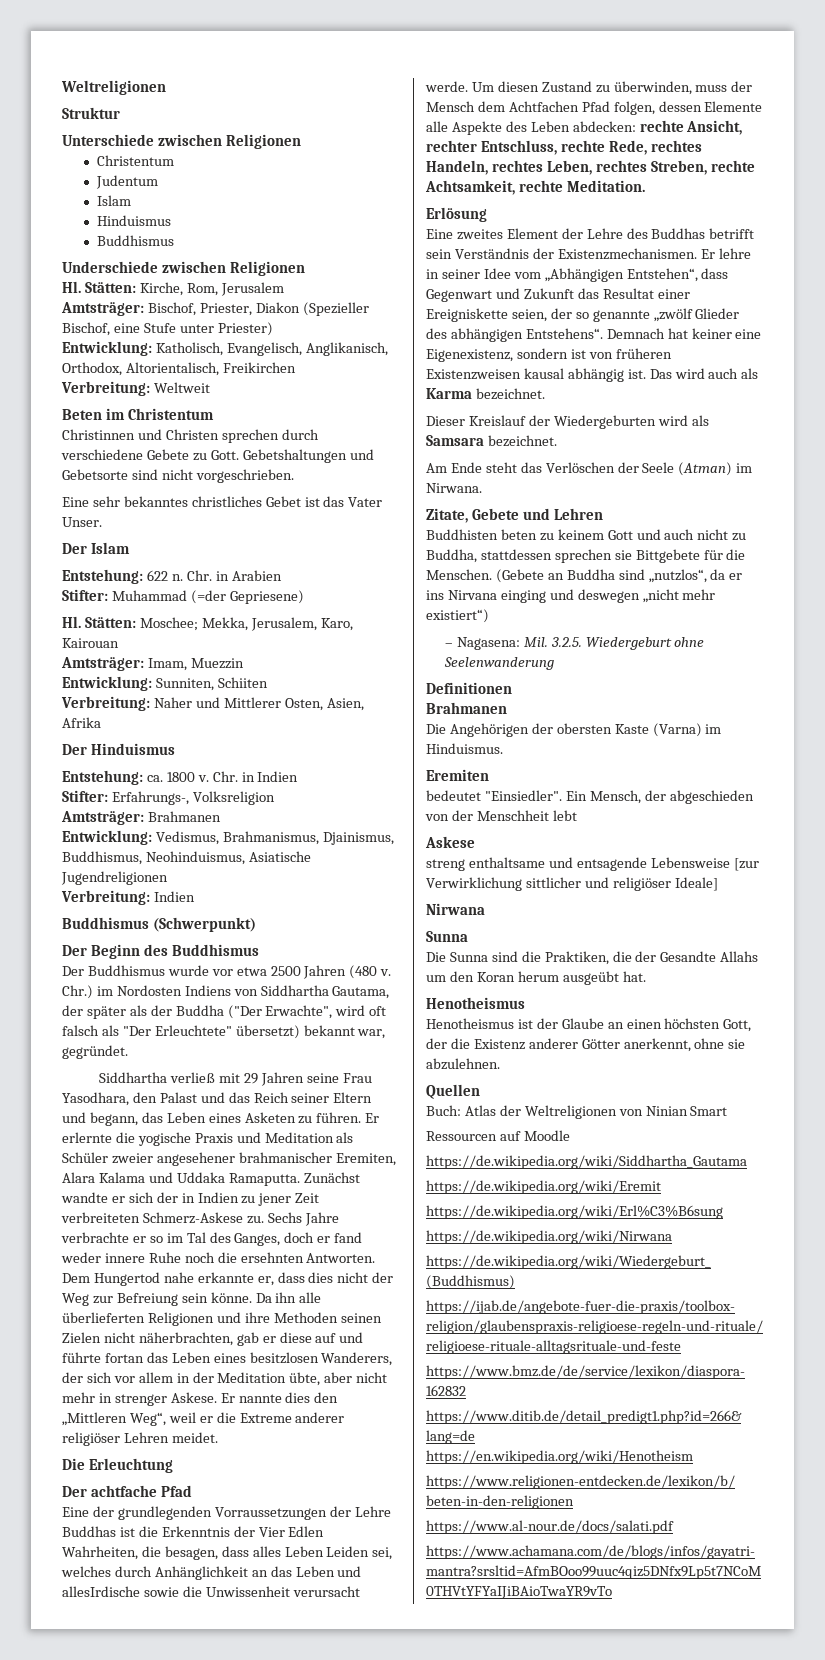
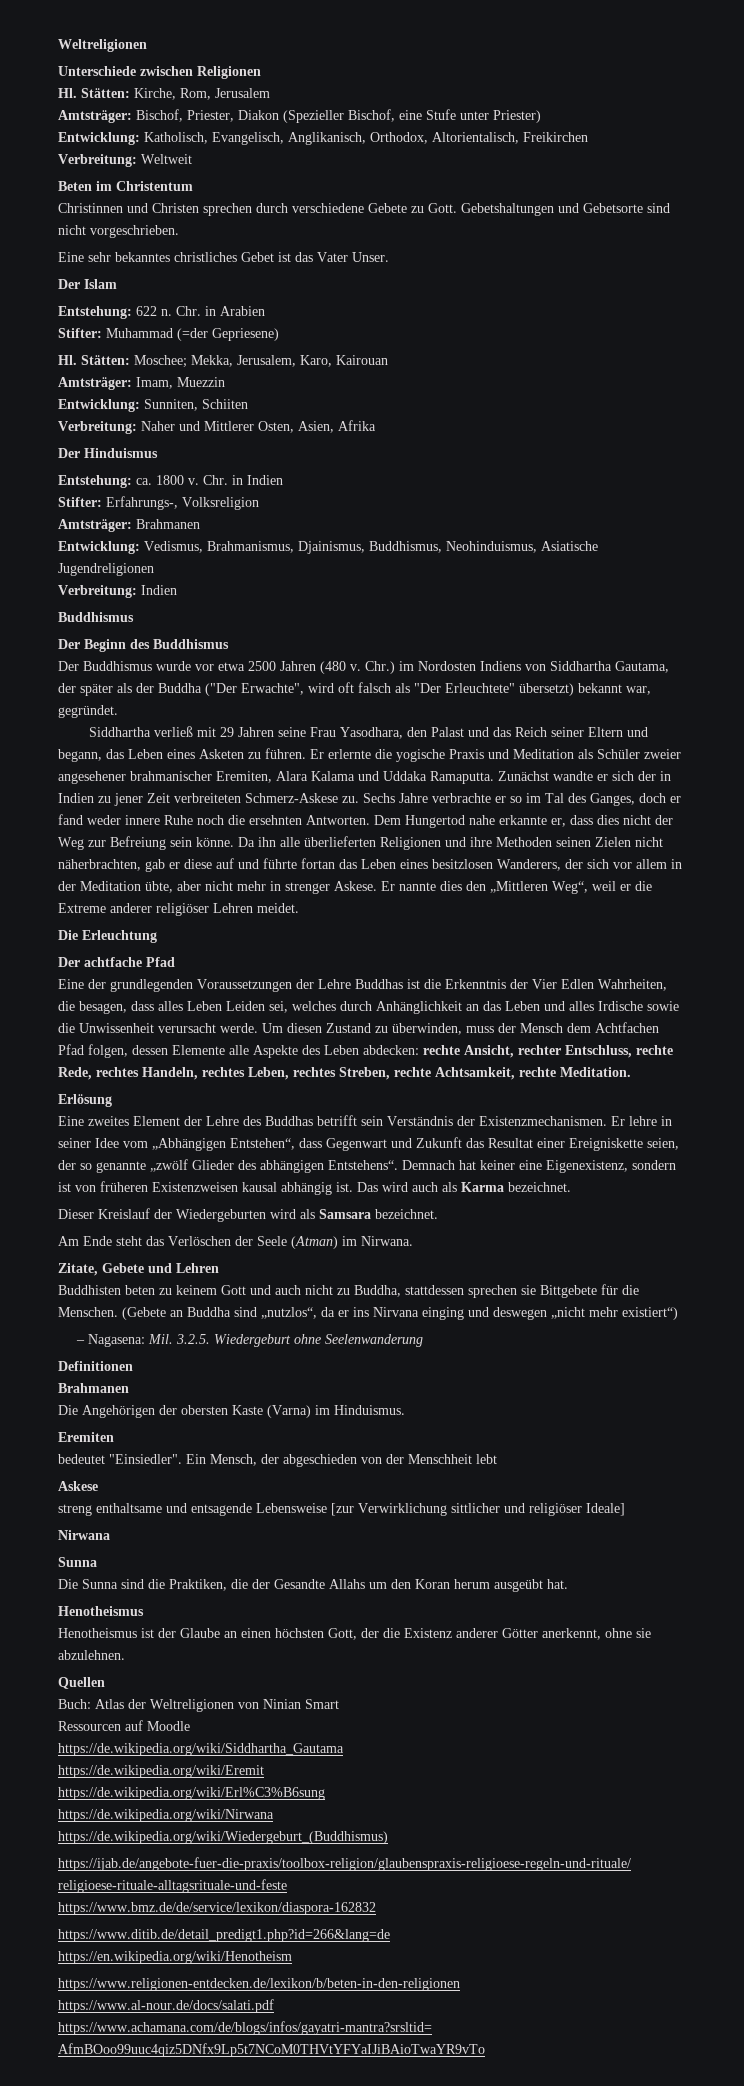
[61,80,166,95] [62,107,120,119] Weltreligionen // Struktur -> [58,39,147,52] Weltreligionen
[96,155,174,166] [95,175,158,189] [96,195,131,206] [96,215,171,226] [96,235,174,246] [62,261,305,276] // Christentum // Judentum // Islam // Hinduismus // Buddhismus // Underschiede zwischen Religionen -> (261, 72) none
[152,917,256,932] (Schwerpunkt) -> (134, 617) none
[214,1507,327,1520] Vorraussetzungen -> [197,979,292,992] Voraussetzungen
[62,1586,140,1597] allesIrdische -> [569,1001,643,1011] alles Irdische

